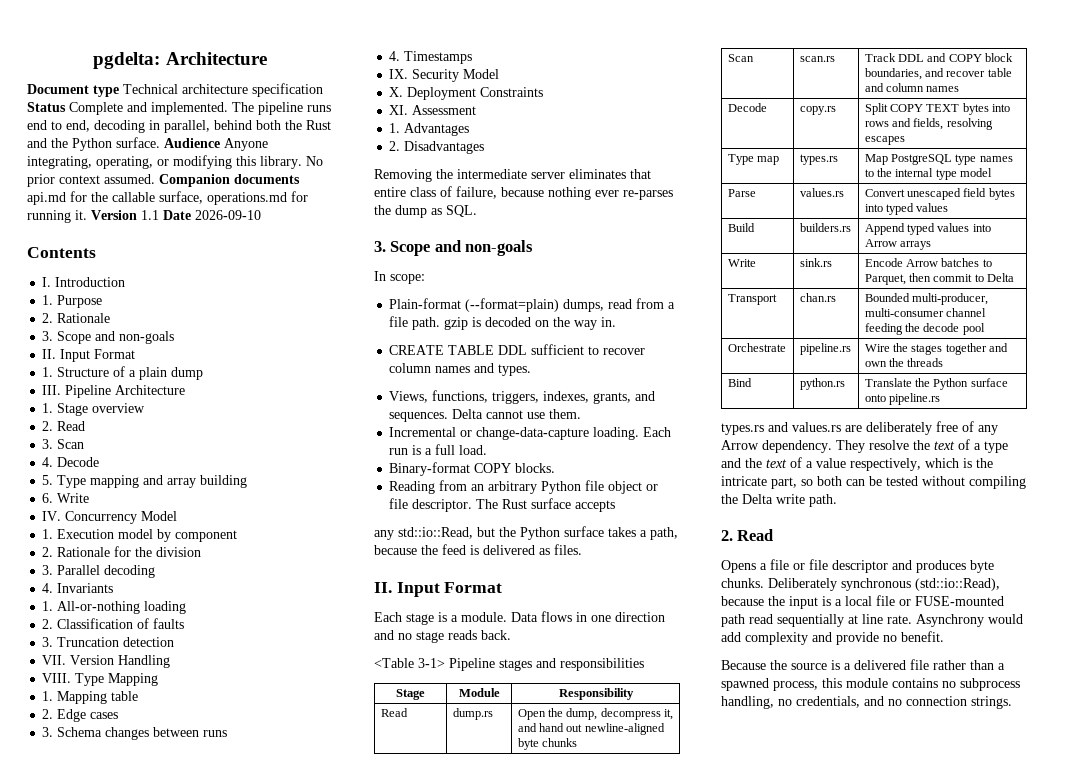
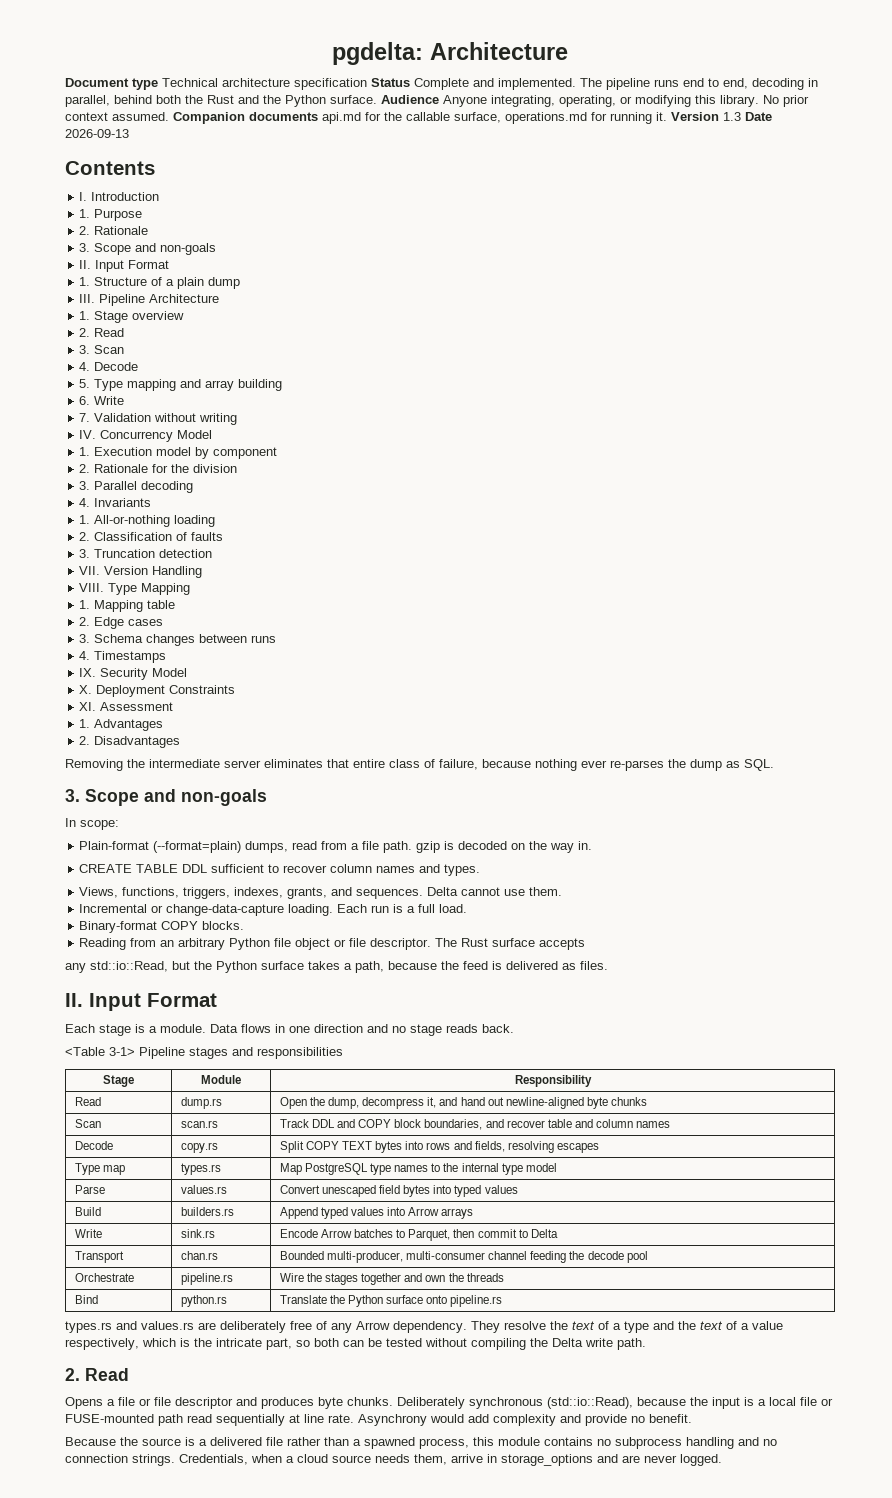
[141,210,261,220] 1.1 Date 2026-09-10 -> [723,112,772,121] [65,129,129,138] 1.3 Date 2026-09-13
(90, 498) none -> [79,413,238,425] // 7. Validation without writing
[721,696,860,709] handling, no credentials, -> [686,1437,734,1449] handling
(1012, 702) none -> [179,1454,722,1466] Credentials, when a cloud source needs them, arrive in storage_options and are never logged.

